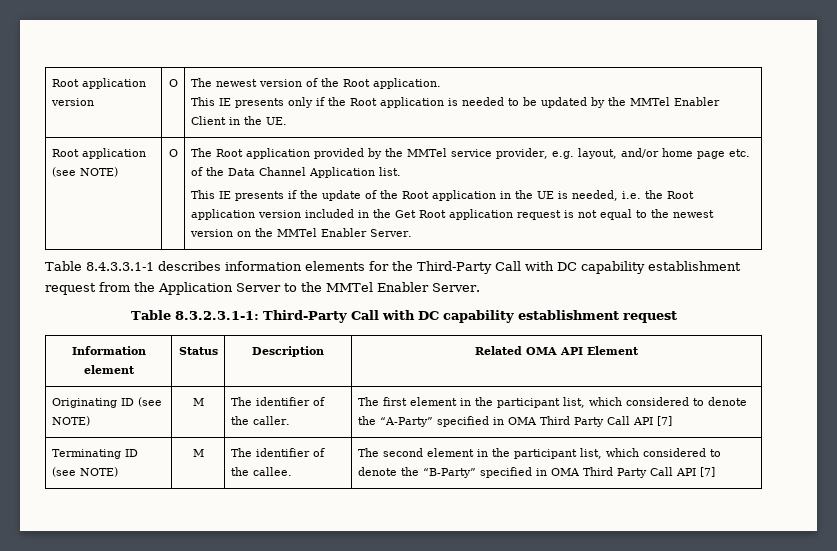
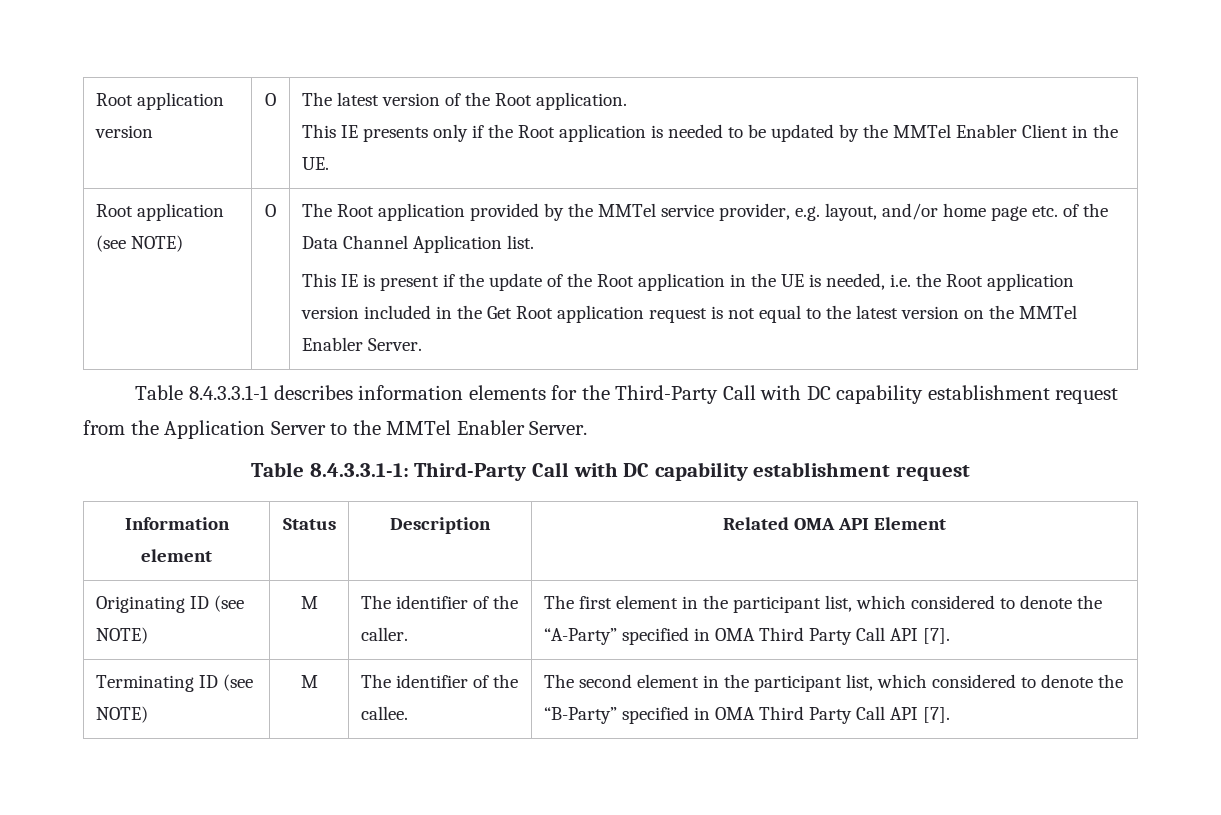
[215,79,257,87] newest -> [336,92,379,106] latest
[234,191,284,201] presents -> [362,274,439,291] is present
[672,210,714,218] newest -> [855,305,898,319] latest
[174,311,259,320] 8.3.2.3.1-1: -> [309,463,409,477] 8.4.3.3.1-1:
[656,416,672,426] [7] -> [922,628,950,644] [7].
[699,467,715,477] [7] -> [922,707,950,723] [7].

